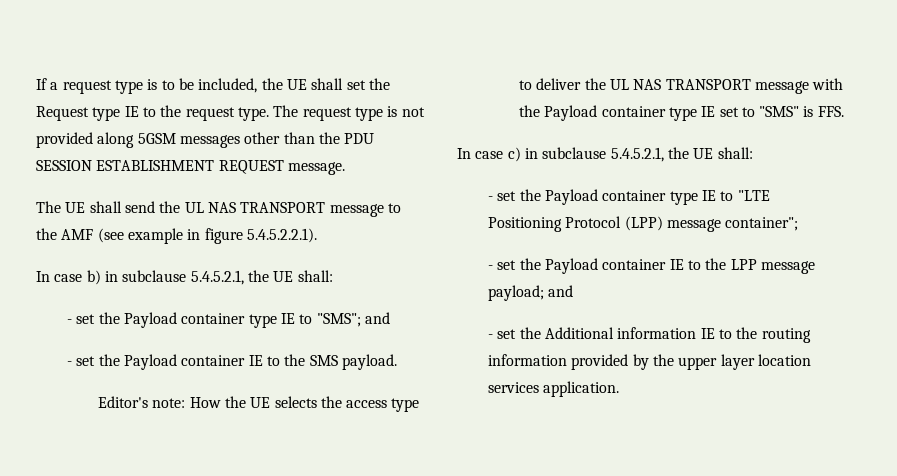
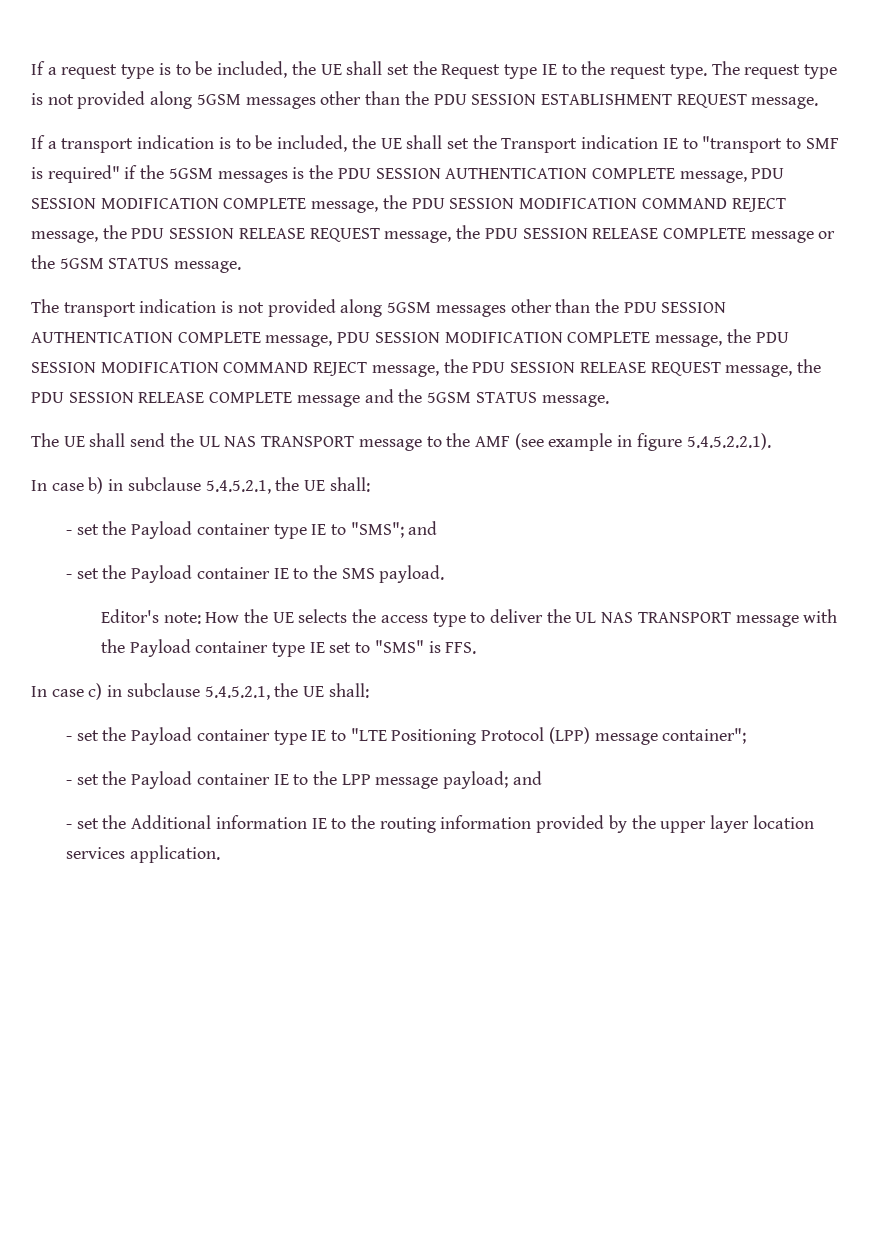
(345, 168) none -> [31,135,839,153] [31,165,785,183] [31,195,786,213] [31,225,836,243] [31,255,242,273] [31,299,727,317] [31,329,789,347] [31,359,821,377] [31,389,609,407] // If a transport indication is to be included, the UE shall set the Transport indication IE to "transport to SMF is required" if the 5GSM messages is the PDU SESSION AUTHENTICATION COMPLETE message, PDU SESSION MODIFICATION COMPLETE message, the PDU SESSION MODIFICATION COMMAND REJECT message, the PDU SESSION RELEASE REQUEST message, the PDU SESSION RELEASE COMPLETE message or the 5GSM STATUS message. // The transport indication is not provided along 5GSM messages other than the PDU SESSION AUTHENTICATION COMPLETE message, PDU SESSION MODIFICATION COMPLETE message, the PDU SESSION MODIFICATION COMMAND REJECT message, the PDU SESSION RELEASE REQUEST message, the PDU SESSION RELEASE COMPLETE message and the 5GSM STATUS message.

